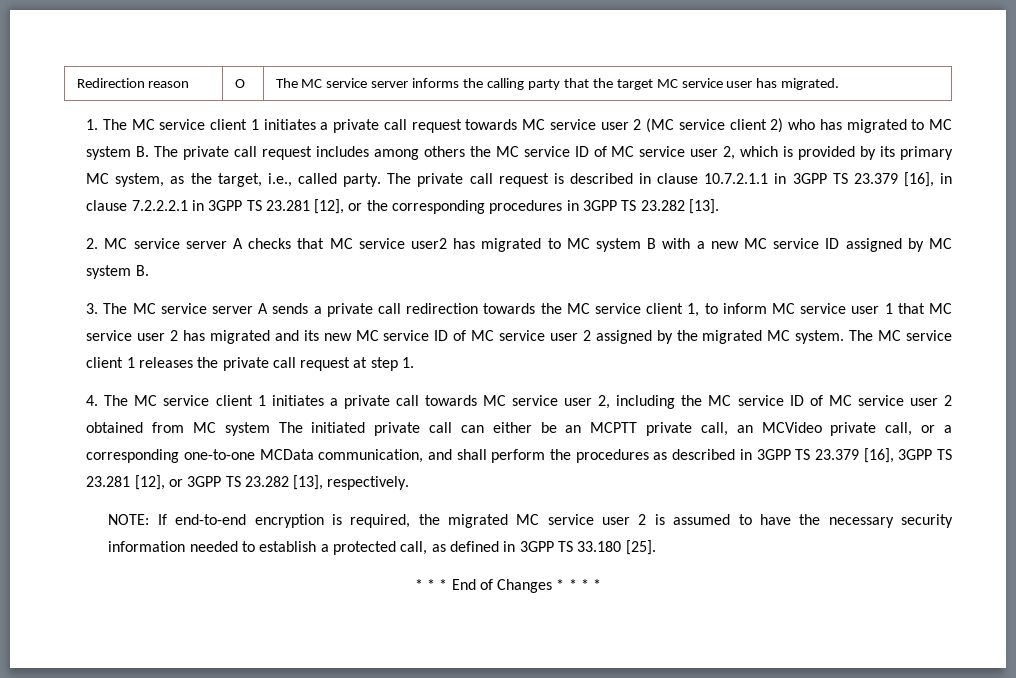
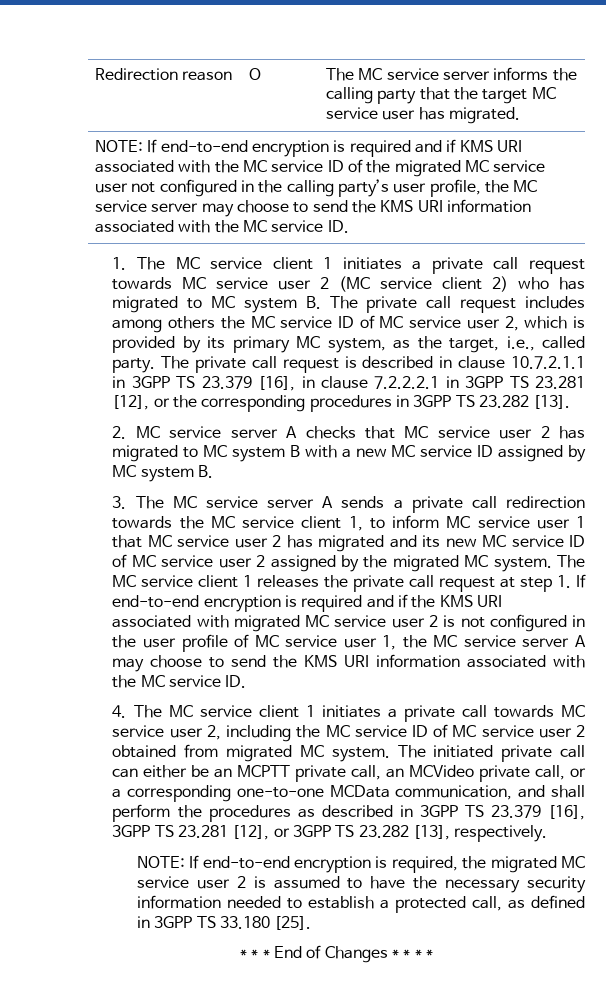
(840, 84) none -> [95,139,522,157] [95,159,546,177] [95,179,538,197] [95,199,531,217] [95,220,349,233] // NOTE: If end-to-end encryption is required and if KMS URI associated with the MC service ID of the migrated MC service user not configured in the calling party’s user profile, the MC service server may choose to send the KMS URI information associated with the MC service ID.
[411,238,448,249] user2 -> [499,426,550,439] user 2
(415, 362) none -> [576,574,587,588] [112,594,503,612] [112,614,586,632] [112,634,586,652] [112,654,585,672] [112,675,247,688] If end-to-end encryption is required and if the KMS URI associated with migrated MC service user 2 is not configured in the user profile of MC service user 1, the MC service server A may choose to send the KMS URI information associated with the MC service ID.
[192,422,270,436] MC system -> [226,745,390,762] migrated MC system.

